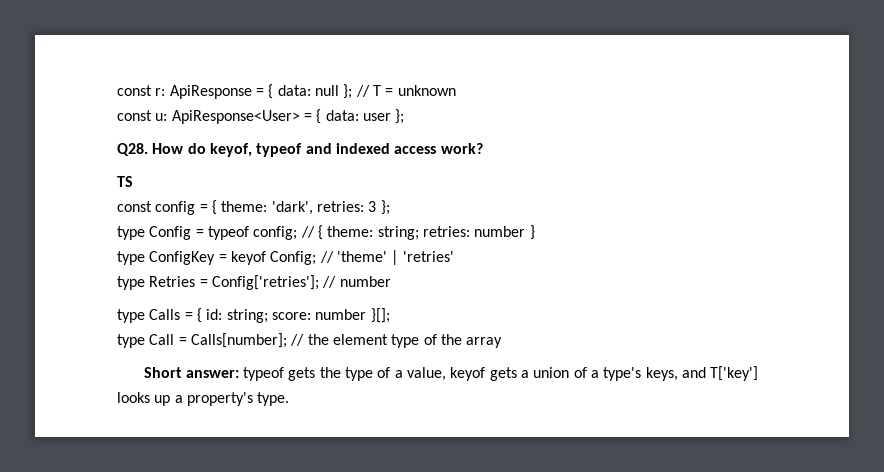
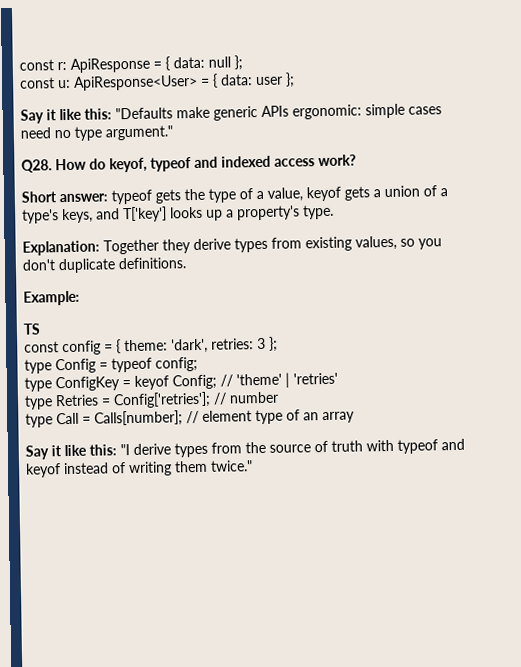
[355,85,456,97] // T = unknown -> (243, 63) none
(405, 116) none -> [20,103,442,124] [20,125,173,141] // Say it like this: "Defaults make generic APIs ergonomic: simple cases need no type argument."
[117,176,133,187] [117,200,390,215] [117,225,535,240] [117,250,454,265] [117,275,391,290] [117,308,390,323] [117,333,503,348] // TS // const config = { theme: 'dark', retries: 3 }; // type Config = typeof config; // { theme: string; retries: number } // type ConfigKey = keyof Config; // 'theme' | 'retries' // type Retries = Config['retries']; // number // type Calls = { id: string; score: number }[]; // type Call = Calls[number]; // the element type of the array -> (356, 160) none
(290, 399) none -> [22,235,442,256] [22,257,186,274] [23,290,80,306] [23,323,40,335] [24,336,278,356] [24,356,198,374] [24,372,338,392] [24,391,279,410] [25,409,355,428] [25,438,465,460] [25,460,253,478] // Explanation: Together they derive types from existing values, so you don't duplicate definitions. // Example: // TS // const config = { theme: 'dark', retries: 3 }; // type Config = typeof config; // type ConfigKey = keyof Config; // 'theme' | 'retries' // type Retries = Config['retries']; // number // type Call = Calls[number]; // element type of an array // Say it like this: "I derive types from the source of truth with typeof and keyof instead of writing them twice."

